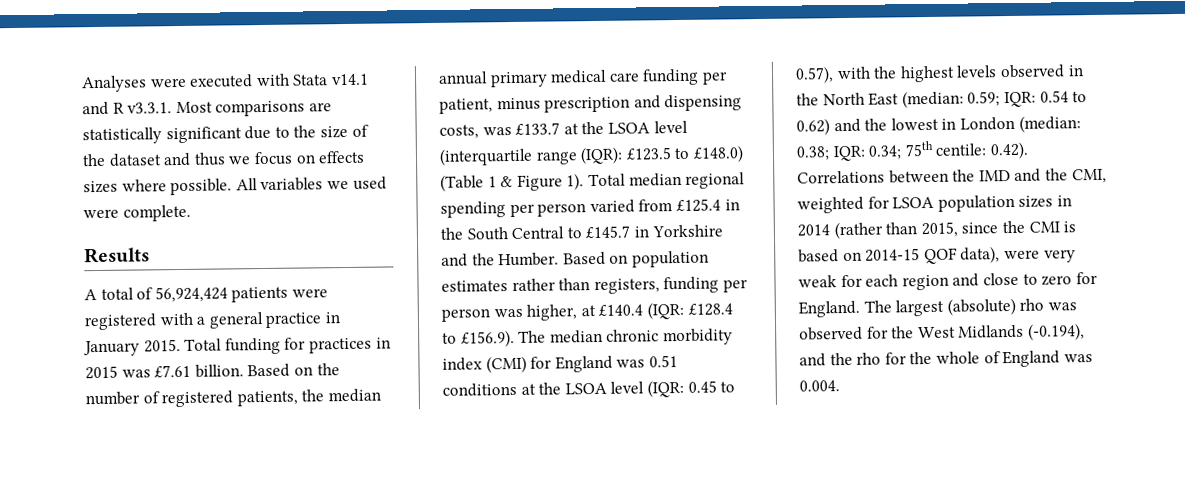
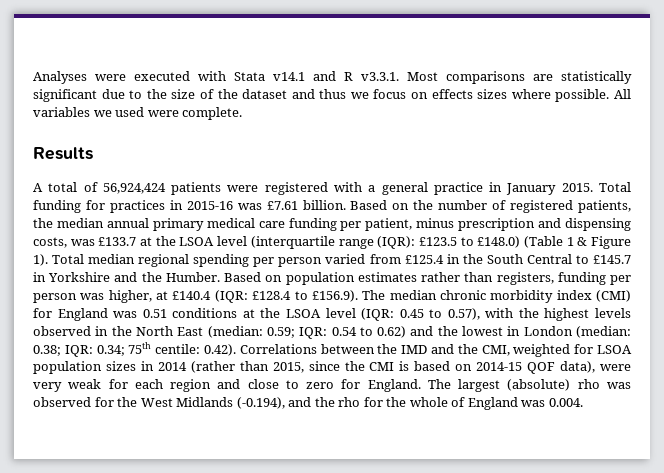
[85,365,118,380] 2015 -> [186,201,233,210] 2015-16

